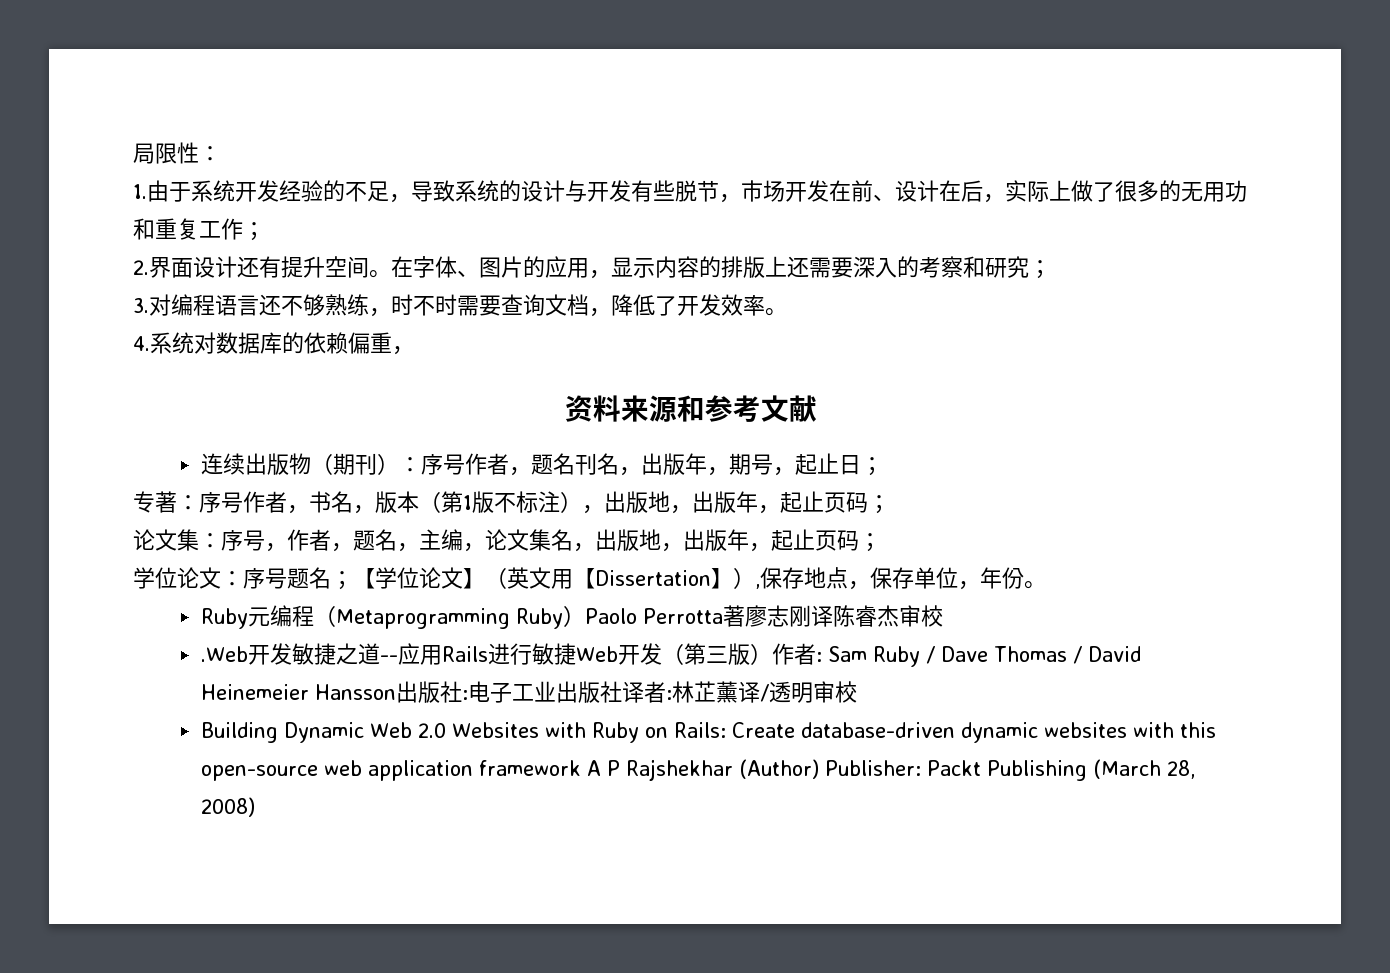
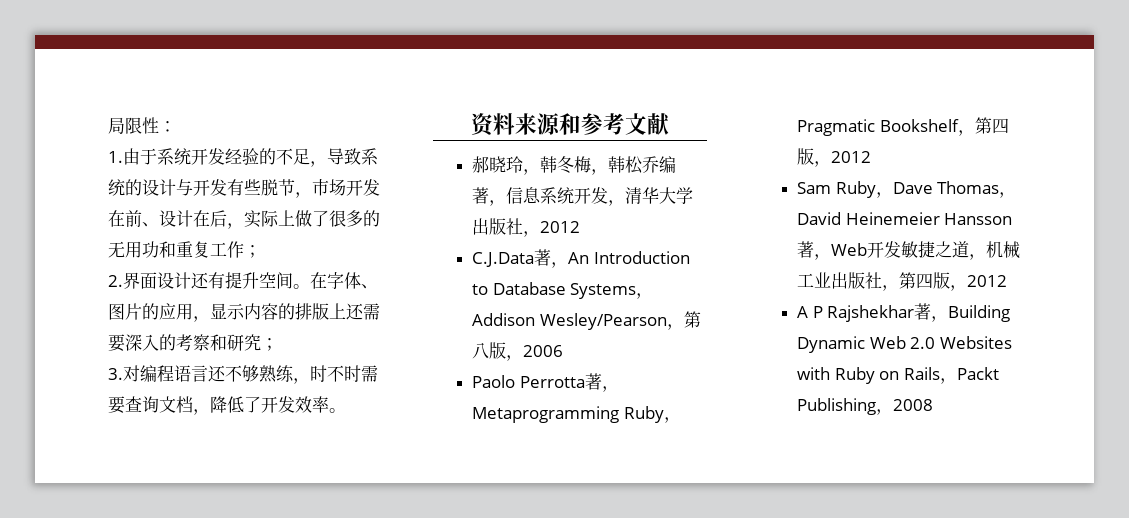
[133,332,414,355] // 4.系统对数据库的依赖偏重， -> (346, 410) none
[201,453,884,476] [133,491,890,514] [133,529,881,552] [133,567,1046,590] [201,605,944,629] [201,643,1141,667] [201,681,858,703] 连续出版物（期刊）：序号作者，题名刊名，出版年，期号，起止日； // 专著：序号作者，书名，版本（第1版不标注），出版地，出版年，起止页码； // 论文集：序号，作者，题名，主编，论文集名，出版地，出版年，起止页码； // 学位论文：序号题名；【学位论文】（英文用【Dissertation】）,保存地点，保存单位，年份。 // Ruby元编程（Metaprogramming Ruby）Paolo Perrotta著廖志刚译陈睿杰审校 // .Web开发敏捷之道--应用Rails进行敏捷Web开发（第三版）作者: Sam Ruby / Dave Thomas / David Heinemeier Hansson出版社:电子工业出版社译者:林芷薰译/透明审校 // -> [472,156,677,175] [472,187,694,206] [472,218,581,237] [472,249,690,268] [472,282,654,299] [472,311,701,330] [472,342,564,361] [472,373,619,392] [472,406,681,423] [797,117,1009,136] [797,148,872,167] [797,181,1017,198] [797,212,1013,225] [797,241,1021,260] [797,272,1008,291] [797,303,949,322] 郝晓玲，韩冬梅，韩松乔编著，信息系统开发，清华大学出版社，2012 // C.J.Data著，An Introduction to Database Systems，Addison Wesley/Pearson，第八版，2006 // Paolo Perrotta著，Metaprogramming Ruby，Pragmatic Bookshelf，第四版，2012 // Sam Ruby，Dave Thomas，David Heinemeier Hansson著，Web开发敏捷之道，机械工业出版社，第四版，2012 // A P Rajshekhar著，
[673,722,1216,743] [201,759,1196,781] [201,797,256,817] Rails: Create database-driven dynamic websites with this open-source web application framework A P Rajshekhar (Author) Publisher: Packt Publishing (March 28, 2008) -> [904,367,1000,384] [797,398,934,415] Rails，Packt Publishing，2008

